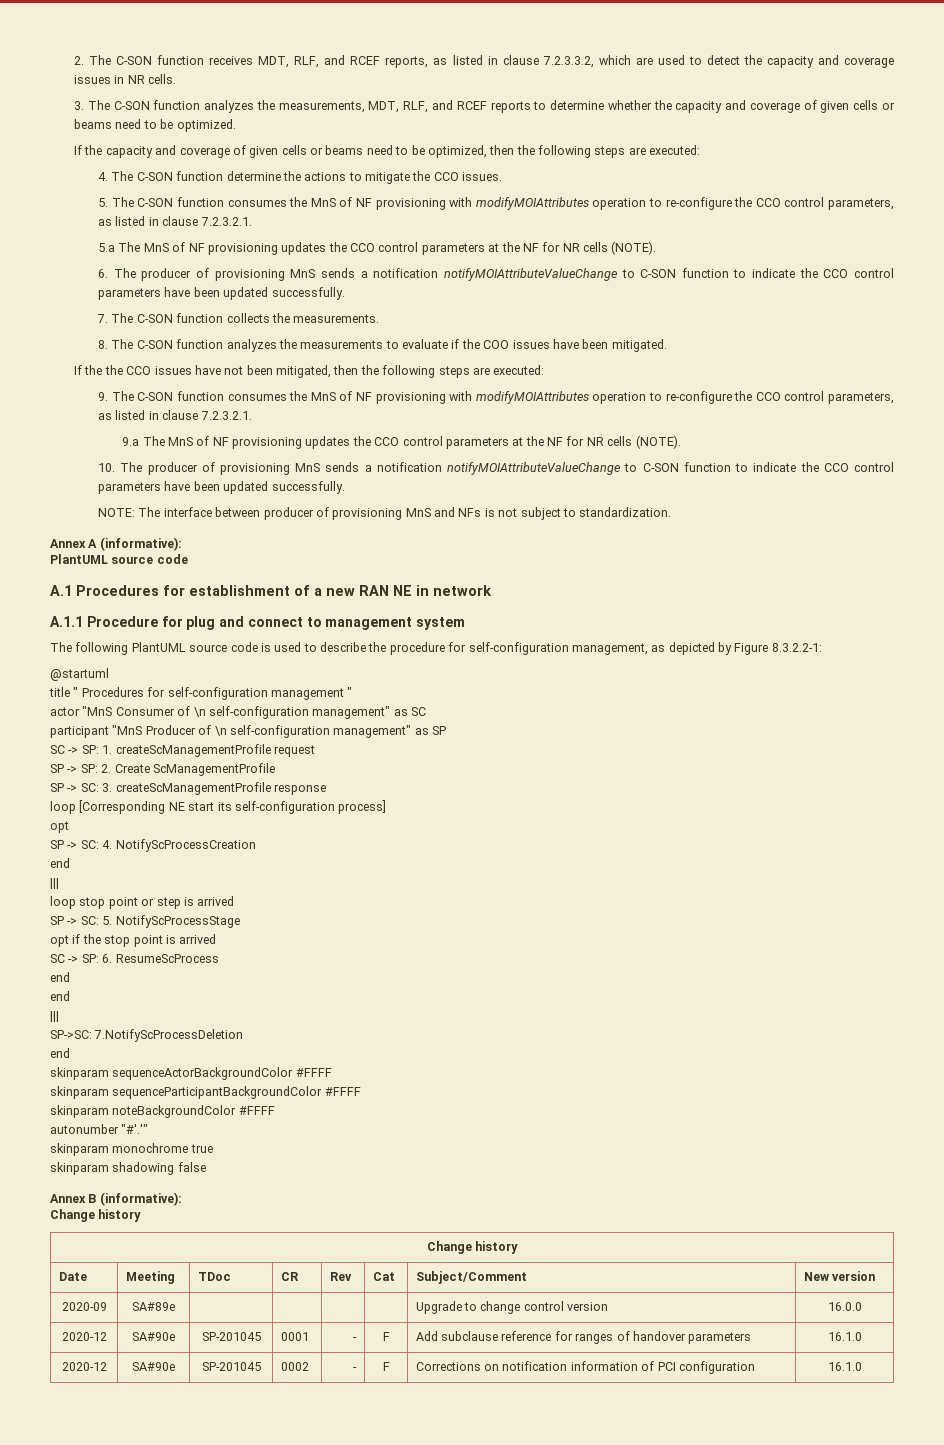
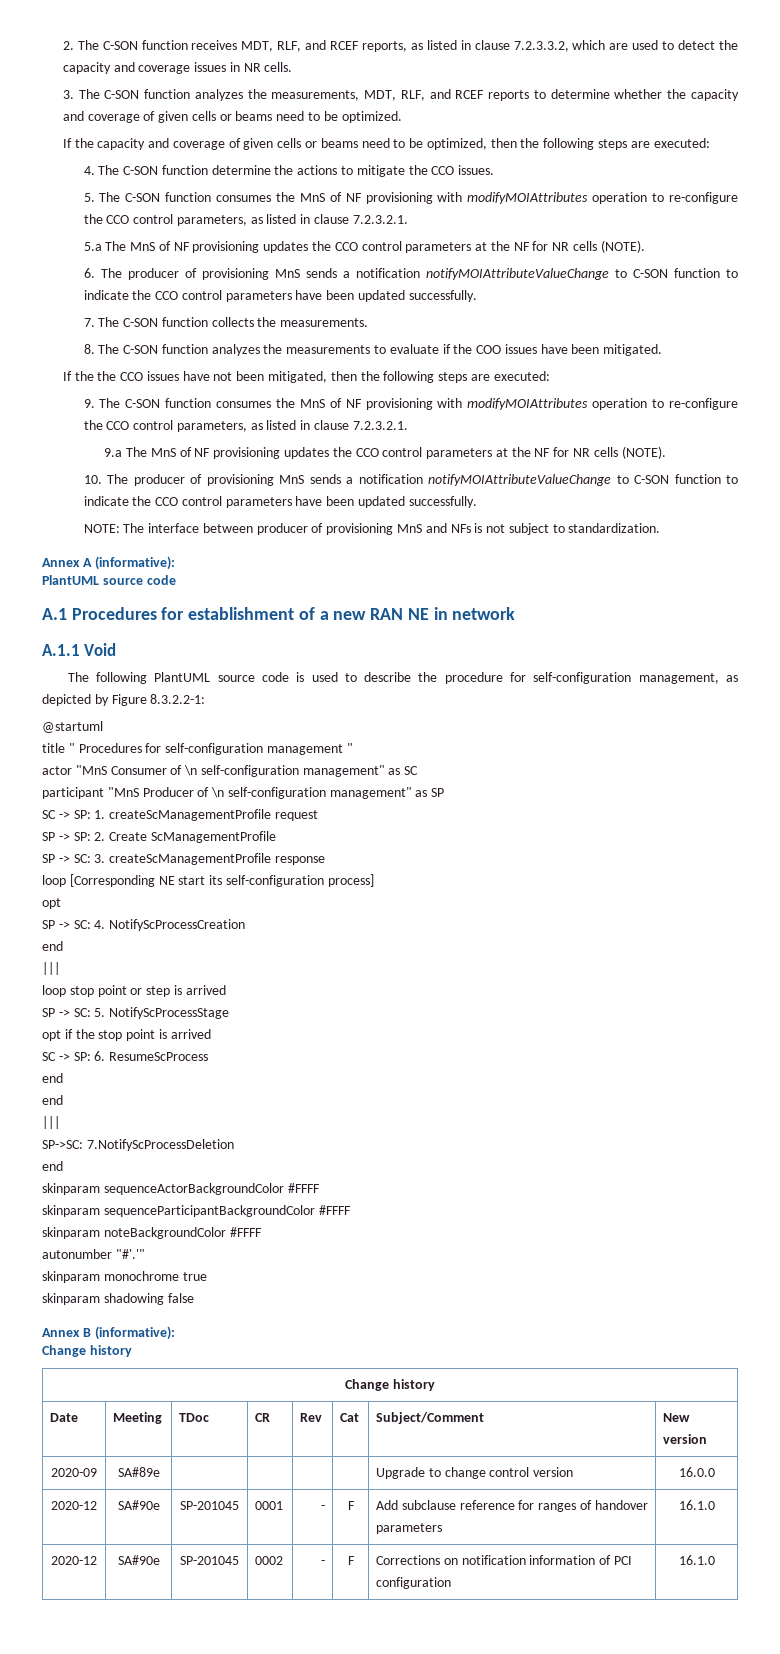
[86,616,466,630] Procedure for plug and connect to management system -> [84,643,117,656] Void

